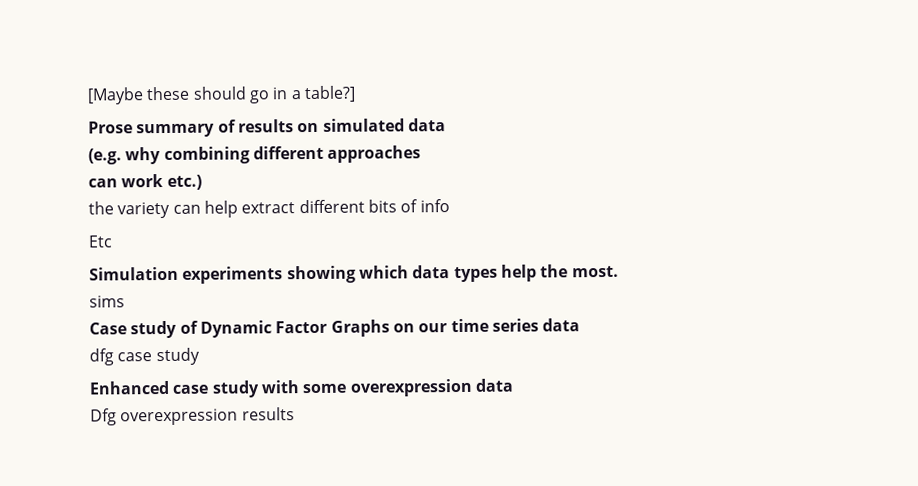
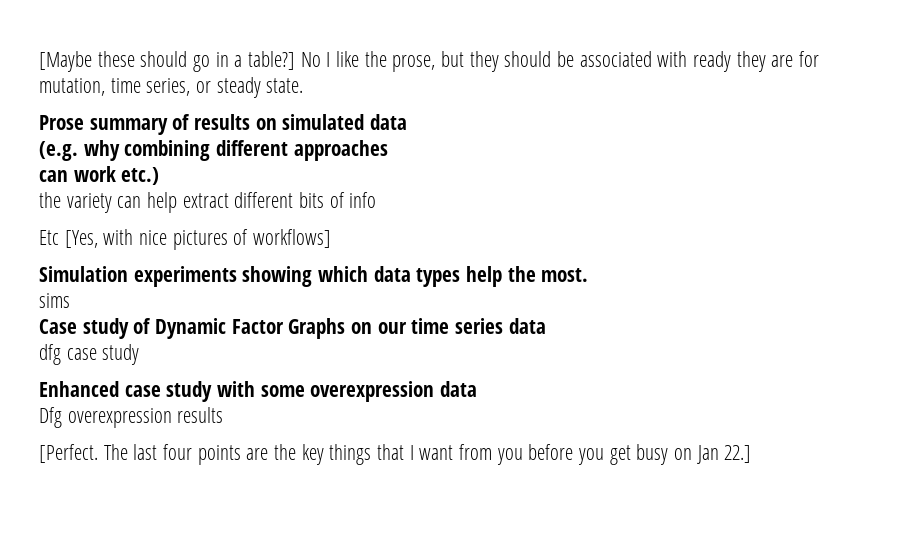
(356, 94) none -> [300,51,820,72] [39,77,304,98] No I like the prose, but they should be associated with ready they are for mutation, time series, or steady state.
(113, 241) none -> [64,229,332,250] [Yes, with nice pictures of workflows]
(295, 414) none -> [39,444,752,465] // [Perfect. The last four points are the key things that I want from you before you get busy on Jan 22.]

